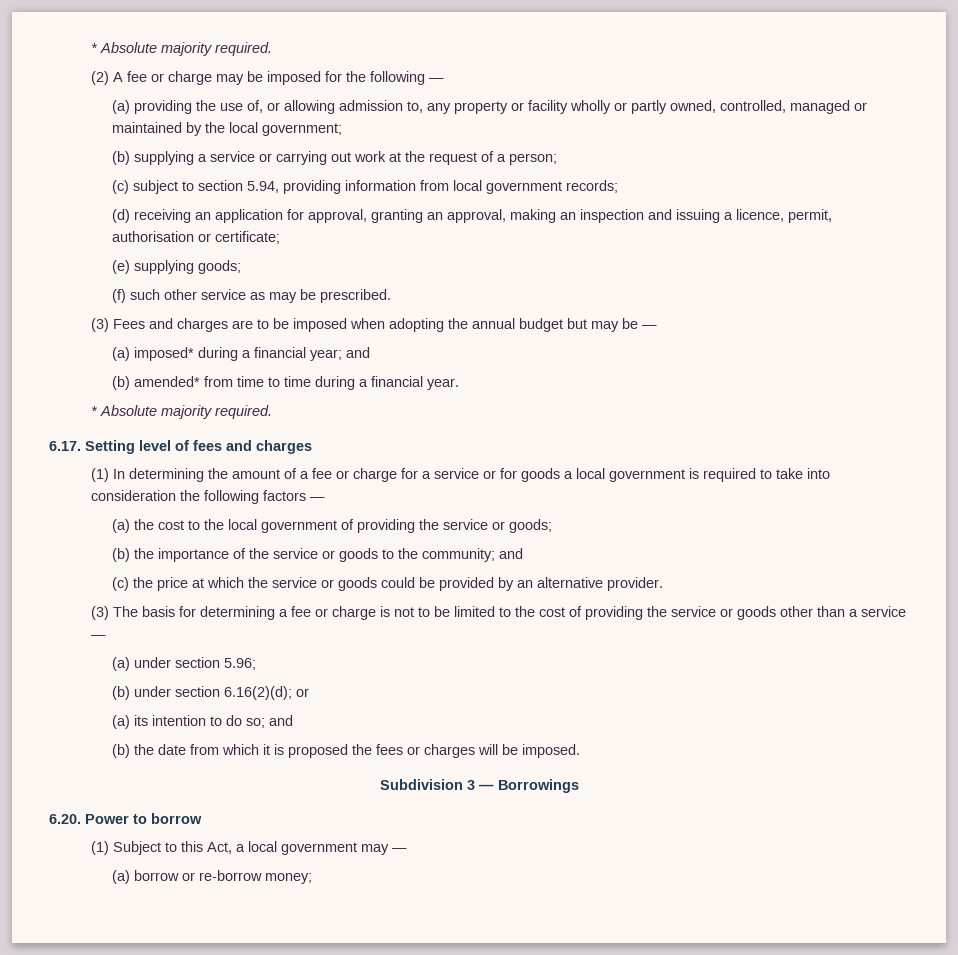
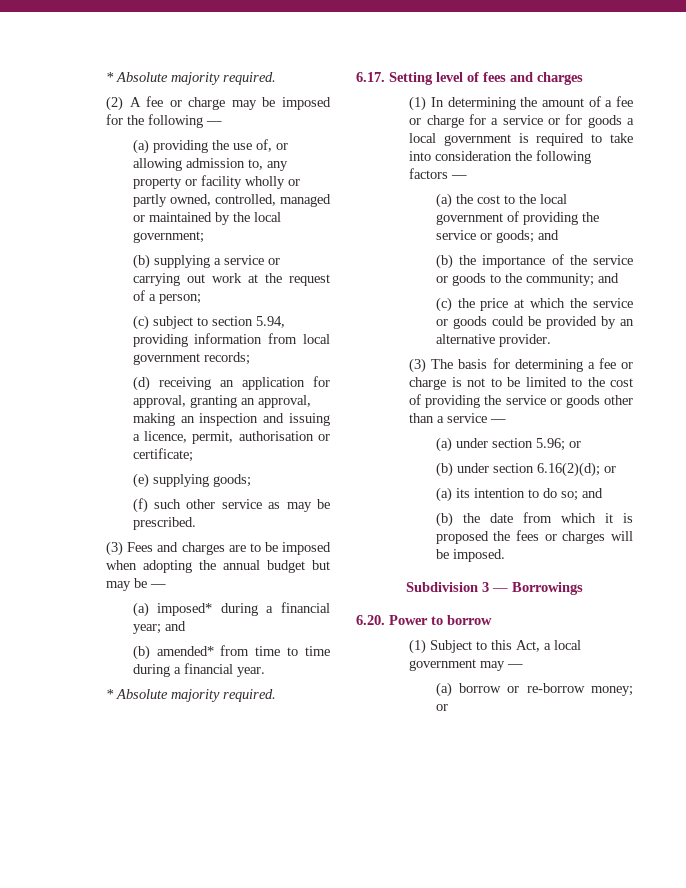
(553, 526) none -> [537,230,559,240] and
(257, 664) none -> [568,441,581,448] or
(313, 878) none -> [435,704,448,711] or

